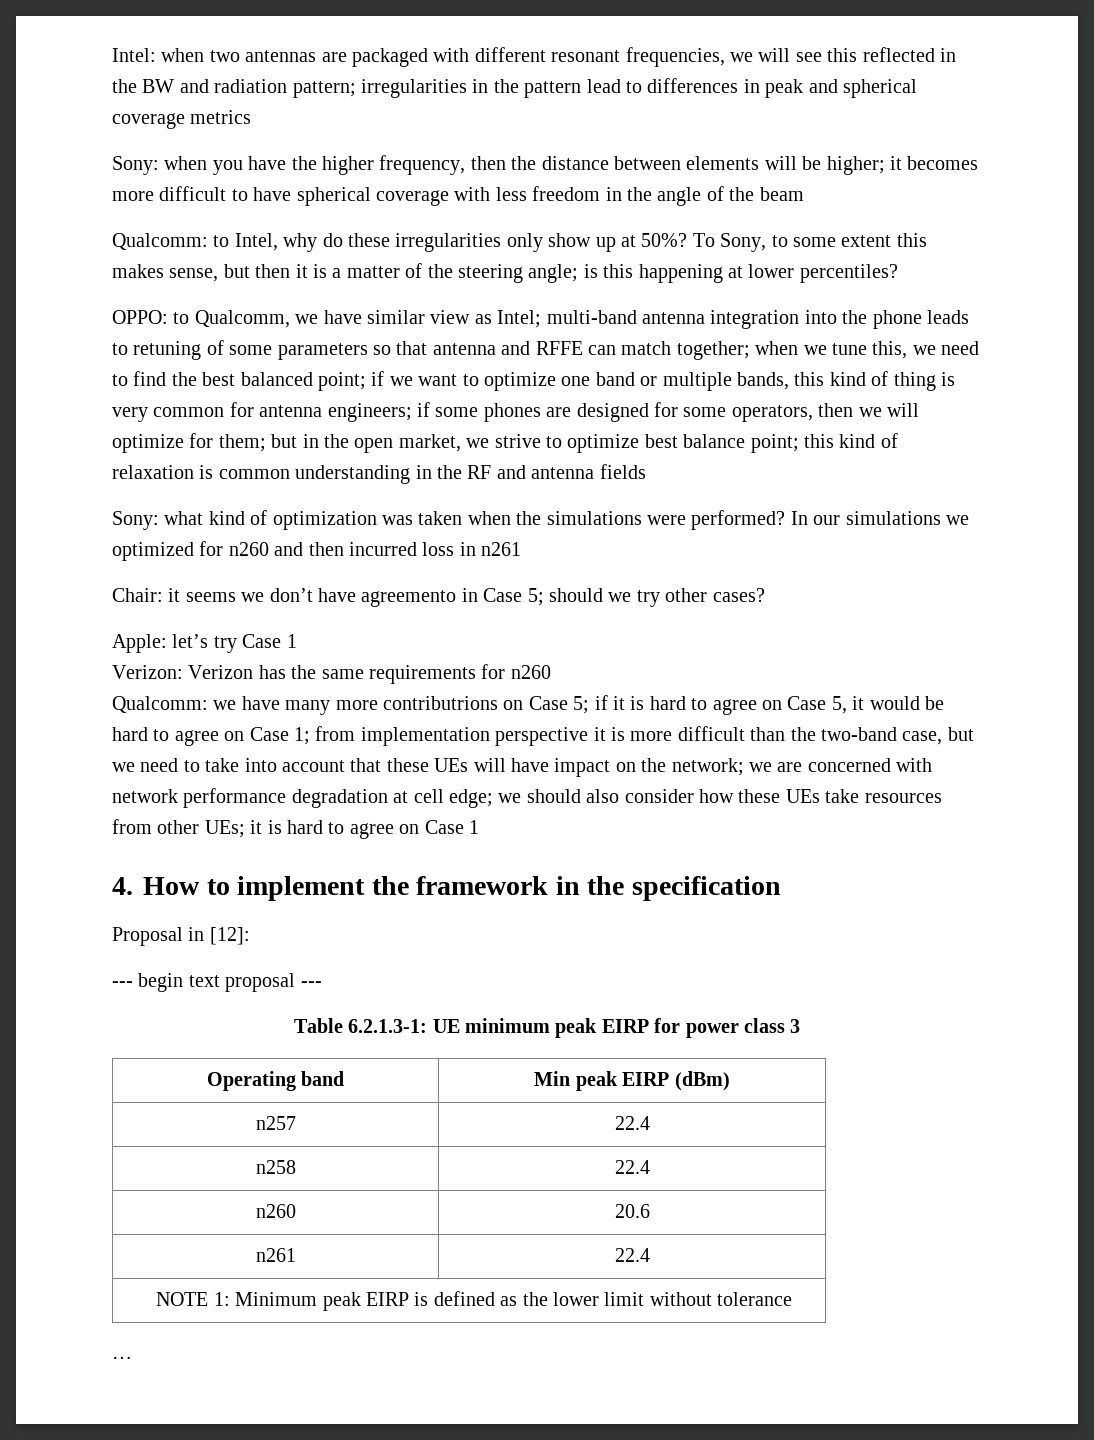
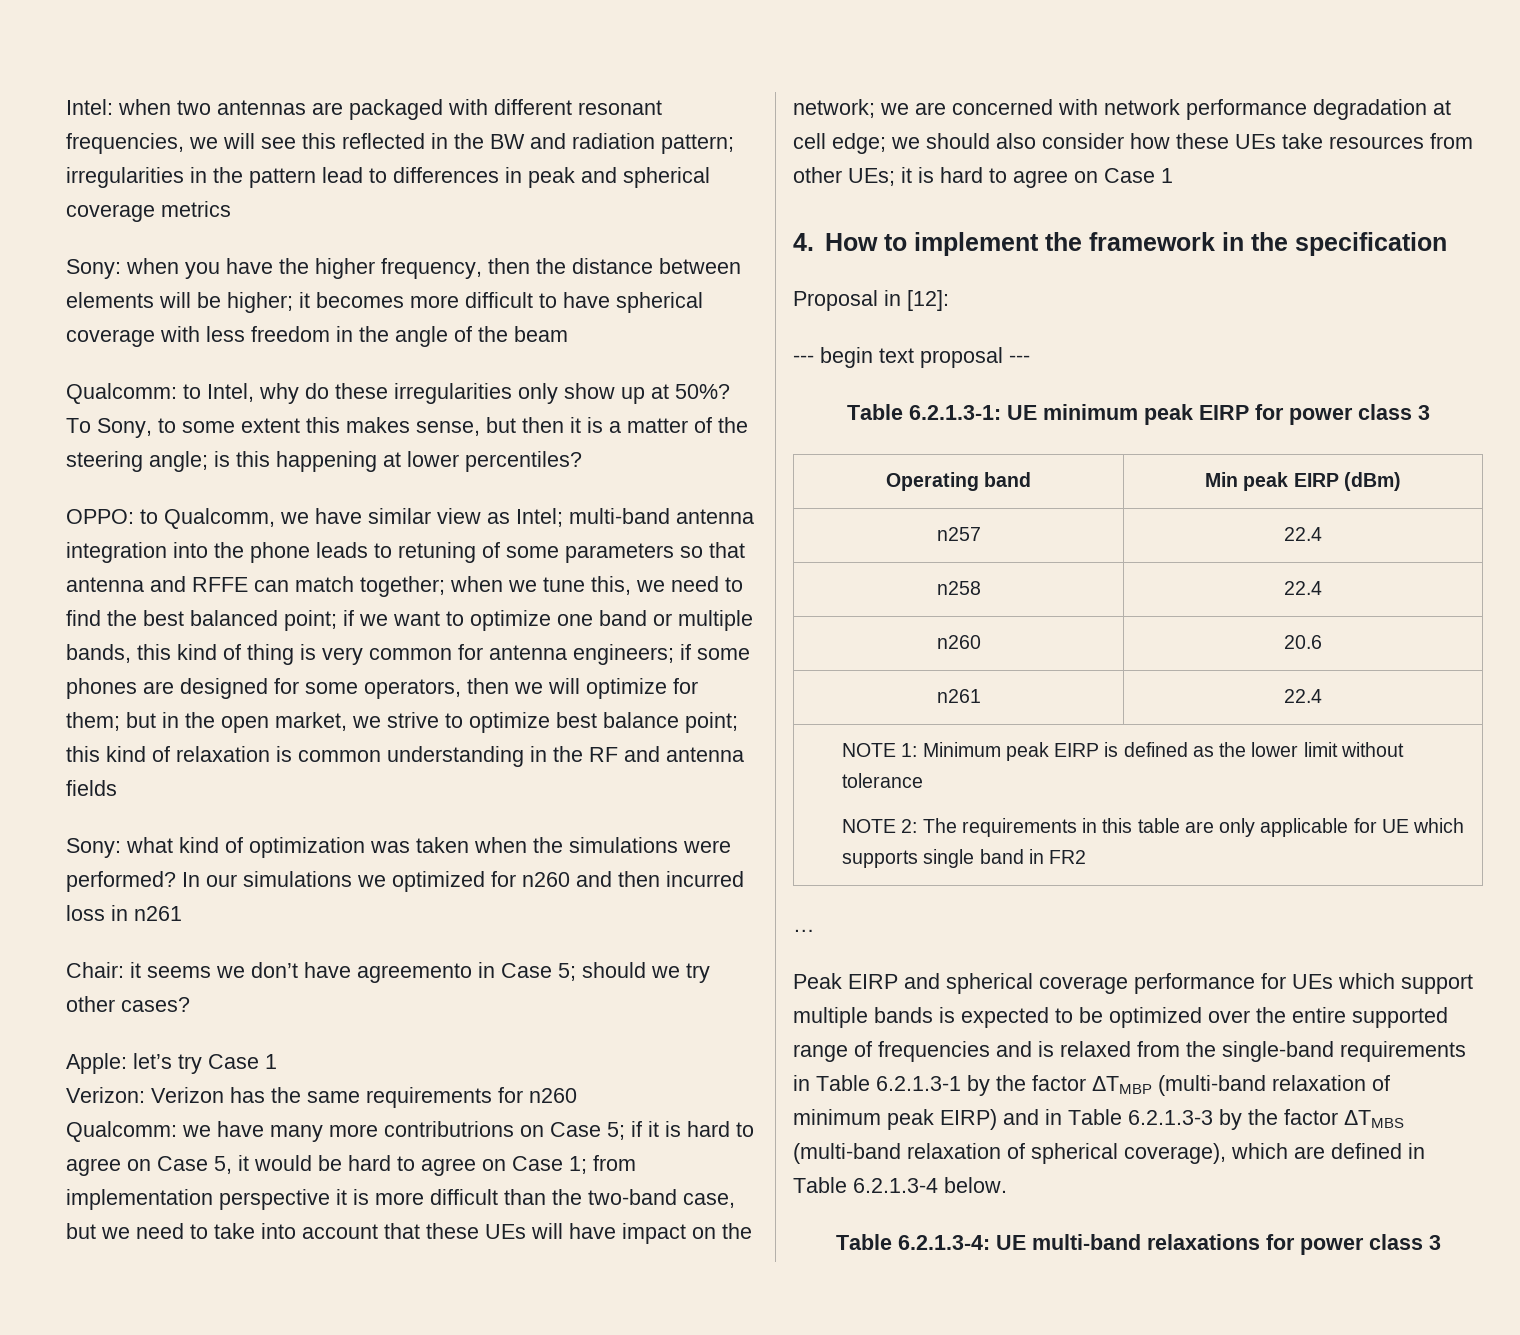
[112,1356,132,1359] // … -> [842,818,1465,837] [842,849,1087,868] [793,929,815,932] [793,973,1473,994] [793,1007,1448,1028] [793,1041,1466,1062] [793,1075,1390,1096] [793,1109,1404,1130] [793,1143,1425,1164] [793,1177,1007,1193] [835,1234,1441,1255] // NOTE 2: The requirements in this table are only applicable for UE which supports single band in FR2 // … // Peak EIRP and spherical coverage performance for UEs which support multiple bands is expected to be optimized over the entire supported range of frequencies and is relaxed from the single-band requirements in Table 6.2.1.3-1 by the factor ΔTMBP (multi-band relaxation of minimum peak EIRP) and in Table 6.2.1.3-3 by the factor ΔTMBS (multi-band relaxation of spherical coverage), which are defined in Table 6.2.1.3-4 below. // Table 6.2.1.3-4: UE multi-band relaxations for power class 3

